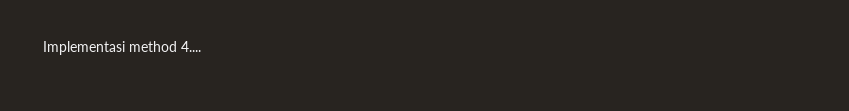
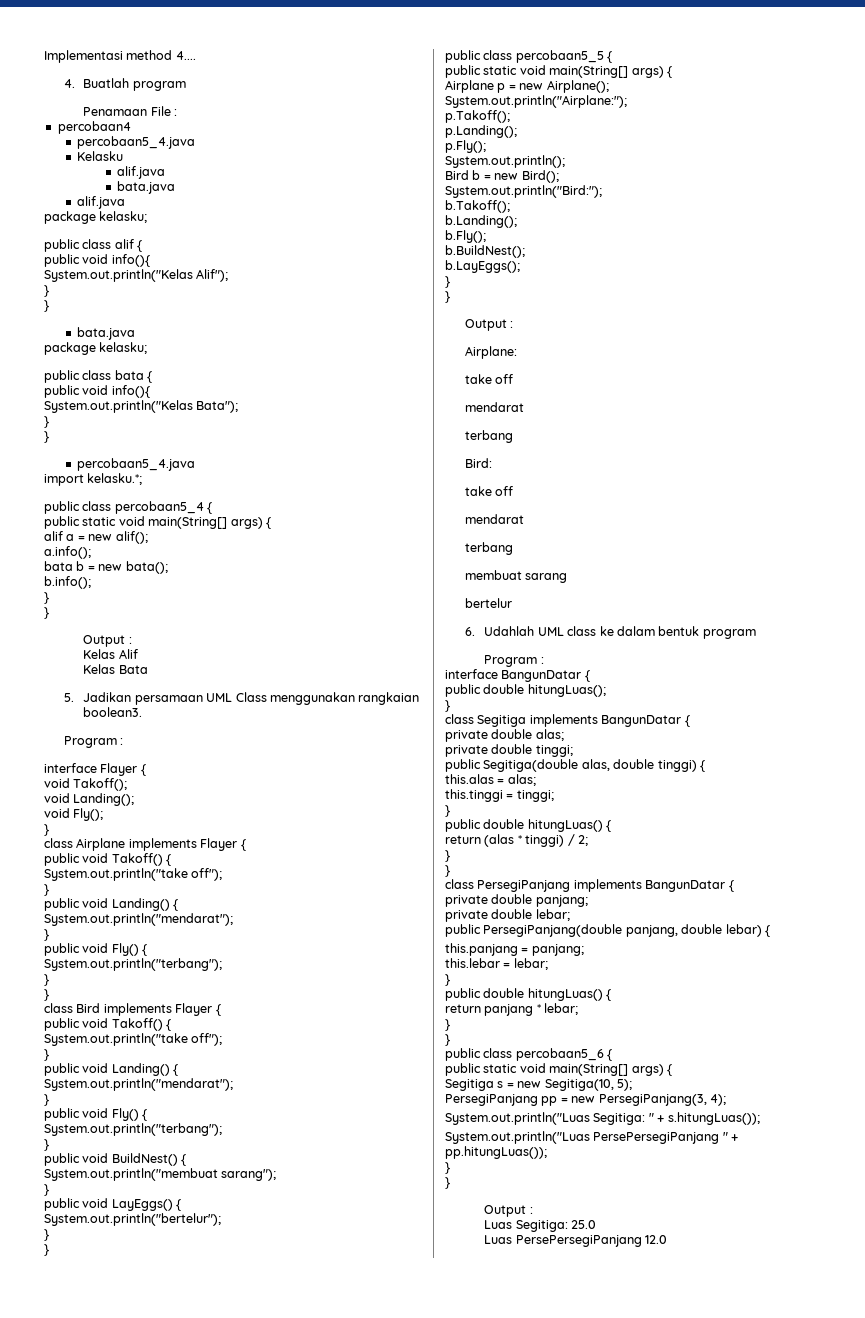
(201, 46) none -> [63,78,186,91] [83,106,178,116] [57,121,131,134] [77,136,196,149] [77,151,124,161] [116,166,165,179] [116,181,175,194] [77,196,126,209] [44,211,148,224] [44,239,143,252] [44,254,150,267] [44,269,229,282] [44,285,49,297] [44,300,49,312] [77,327,136,340] [44,342,148,355] [44,370,153,383] [44,385,150,398] [44,400,239,413] [44,416,49,428] [44,431,49,443] [77,458,196,471] [44,473,143,486] [44,501,213,514] [44,516,271,529] [44,531,148,544] [44,546,91,559] [44,561,168,574] [44,576,91,589] [44,592,49,604] [44,607,49,619] [83,635,132,647] [83,649,138,659] [83,664,148,674] [63,692,420,705] [83,707,143,717] [63,736,124,748] [44,763,146,776] [44,778,128,791] [44,793,135,806] [44,808,104,821] [44,824,49,836] [44,838,246,851] [44,853,172,866] [44,868,223,881] [44,884,49,896] [44,898,179,911] [44,913,233,926] [44,929,49,941] [44,943,148,956] [44,958,222,971] [44,974,49,986] [44,989,49,1001] [44,1003,221,1016] [44,1018,172,1031] [44,1033,223,1046] [44,1049,49,1061] [44,1063,179,1076] [44,1078,233,1091] [44,1094,49,1106] [44,1108,148,1121] [44,1123,222,1136] [44,1139,49,1151] [44,1153,187,1166] [44,1168,277,1181] [44,1184,49,1196] [44,1198,182,1211] [44,1213,221,1226] [44,1229,49,1241] [44,1244,49,1256] [445,50,613,63] [445,65,672,78] [445,80,609,93] [445,95,627,108] [445,110,510,123] [445,125,517,138] [445,140,486,153] [445,155,565,168] [445,170,559,183] [445,185,602,198] [445,200,510,213] [445,215,517,228] [445,230,486,243] [445,245,525,258] [445,260,520,273] [445,276,450,288] [445,291,450,303] [464,319,514,331] [464,346,517,359] [464,374,514,384] [464,402,524,412] [464,430,513,443] [464,458,492,468] [464,486,514,496] [464,514,524,524] [464,542,513,555] [464,570,568,583] [464,598,512,608] [464,626,756,639] [484,655,544,667] [445,669,590,682] [445,684,606,697] [445,700,450,712] [445,714,690,727] [445,729,564,742] [445,744,573,757] [445,759,705,772] [445,774,536,786] [445,789,554,802] [445,805,450,817] [445,819,612,832] [445,834,588,847] [445,850,450,862] [445,865,450,877] [445,879,734,892] [445,894,588,907] [445,909,570,922] [445,924,770,937] [445,943,584,956] [445,958,548,970] [445,974,450,986] [445,988,612,1001] [445,1003,579,1016] [445,1019,450,1031] [445,1034,450,1046] [445,1048,613,1061] [445,1063,672,1076] [445,1079,632,1091] [445,1094,726,1106] [445,1112,760,1125] [445,1131,739,1144] [445,1146,547,1159] [445,1162,450,1174] [445,1177,450,1189] [484,1205,533,1217] [484,1220,597,1232] [484,1235,668,1247] // 4. Buatlah program // Penamaan File : // percobaan4 // percobaan5_4.java // Kelasku // alif.java // bata.java // alif.java // package kelasku; // public class alif { // public void info(){ // System.out.println("Kelas Alif"); // } // } // bata.java // package kelasku; // public class bata { // public void info(){ // System.out.println("Kelas Bata"); // } // } // percobaan5_4.java // import kelasku.*; // public class percobaan5_4 { // public static void main(String[] args) { // alif a = new alif(); // a.info(); // bata b = new bata(); // b.info(); // } // } // Output : // Kelas Alif // Kelas Bata // 5. Jadikan persamaan UML Class menggunakan rangkaian boolean3. // Program : // interface Flayer { // void Takoff(); // void Landing(); // void Fly(); // } // class Airplane implements Flayer { // public void Takoff() { // System.out.println("take off"); // } // public void Landing() { // System.out.println("mendarat"); // } // public void Fly() { // System.out.println("terbang"); // } // } // class Bird implements Flayer { // public void Takoff() { // System.out.println("take off"); // } // public void Landing() { // System.out.println("mendarat"); // } // public void Fly() { // System.out.println("terbang"); // } // public void BuildNest() { // System.out.println("membuat sarang"); // } // public void LayEggs() { // System.out.println("bertelur"); // } // } // public class percobaan5_5 { // public static void main(String[] args) { // Airplane p = new Airplane(); // System.out.println("Airplane:"); // p.Takoff(); // p.Landing(); // p.Fly(); // System.out.println(); // Bird b = new Bird(); // System.out.println("Bird:"); // b.Takoff(); // b.Landing(); // b.Fly(); // b.BuildNest(); // b.LayEggs(); // } // } // Output : // Airplane: // take off // mendarat // terbang // Bird: // take off // mendarat // terbang // membuat sarang // bertelur // 6. Udahlah UML class ke dalam bentuk program // Program : // interface BangunDatar { // public double hitungLuas(); // } // class Segitiga implements BangunDatar { // private double alas; // private double tinggi; // public Segitiga(double alas, double tinggi) { // this.alas = alas; // this.tinggi = tinggi; // } // public double hitungLuas() { // return (alas * tinggi) / 2; // } // } // class PersegiPanjang implements BangunDatar { // private double panjang; // private double lebar; // public PersegiPanjang(double panjang, double lebar) { // this.panjang = panjang; // this.lebar = lebar; // } // public double hitungLuas() { // return panjang * lebar; // } // } // public class percobaan5_6 { // public static void main(String[] args) { // Segitiga s = new Segitiga(10, 5); // PersegiPanjang pp = new PersegiPanjang(3, 4); // System.out.println("Luas Segitiga: " + s.hitungLuas()); // System.out.println("Luas PersePersegiPanjang " + pp.hitungLuas()); // } // } // Output : // Luas Segitiga: 25.0 // Luas PersePersegiPanjang 12.0

